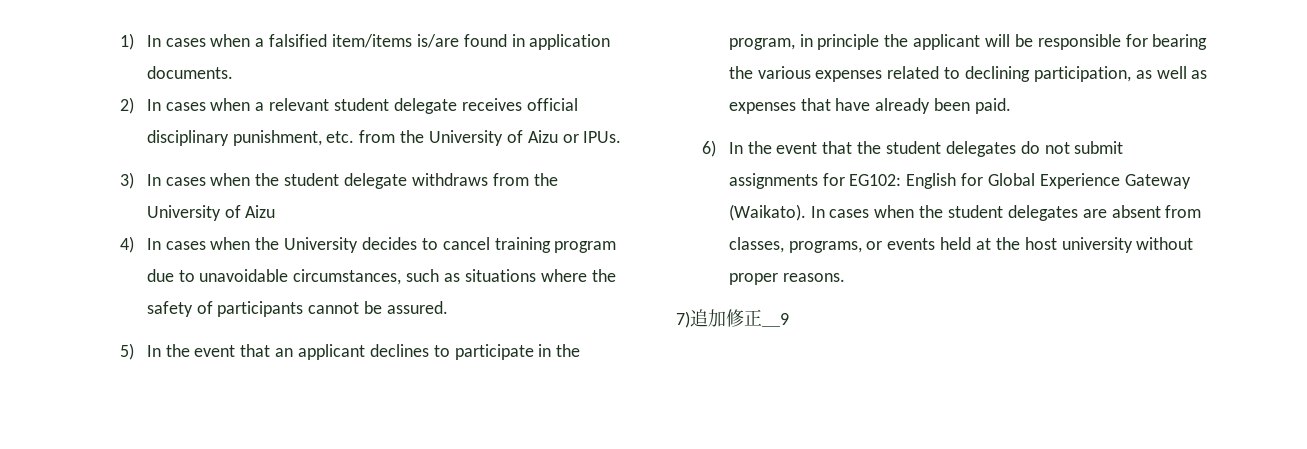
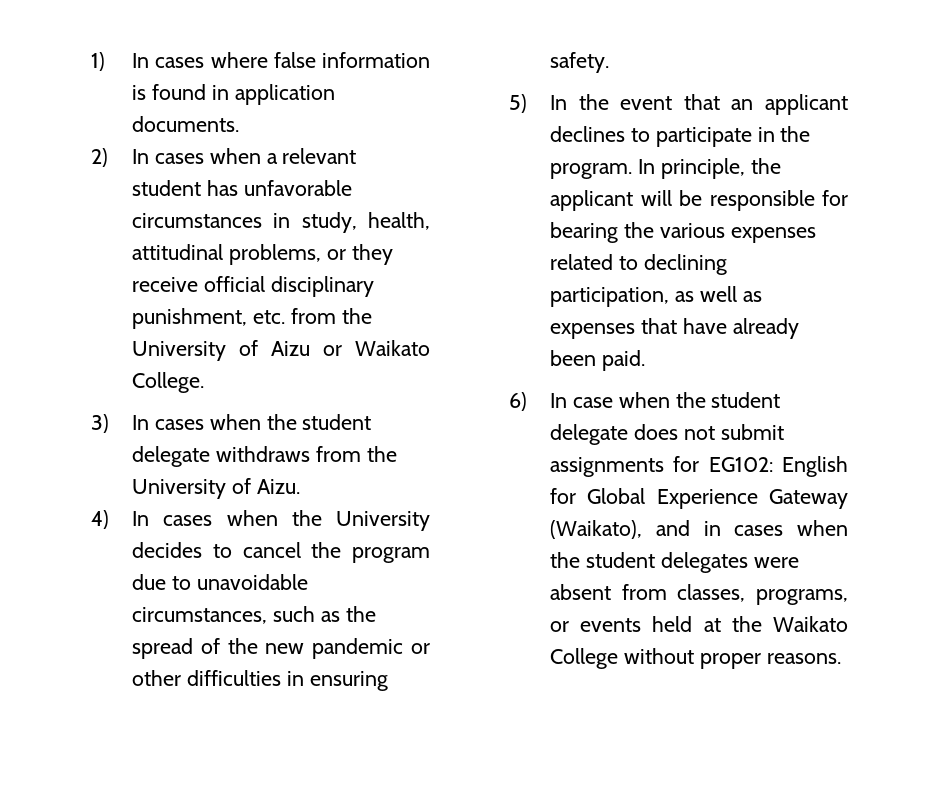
[210,34,459,48] when a falsified item/items is/are -> [210,52,430,68] [132,85,147,100] where false information is
[393,98,522,114] delegate receives -> [206,180,352,196] [132,212,430,233] [132,244,393,265] [132,277,199,292] has unfavorable circumstances in study, health, attitudinal problems, or they receive
[583,131,622,143] IPUs. -> [355,340,431,356] [132,372,205,393] Waikato College.
[245,205,276,218] Aizu -> [256,479,300,494] Aizu.
[494,237,551,253] training -> [311,542,342,558] the
[464,269,616,282] [146,301,448,317] situations where the safety of participants cannot be assured. -> [345,606,376,622] [132,638,430,659] [132,670,388,691] [550,52,610,73] the spread of the new pandemic or other difficulties in ensuring safety.
[728,34,880,50] program, in principle -> [550,158,745,179] program. In principle,
[747,141,1040,157] the event that the student delegates do -> [572,392,781,408] [550,424,678,445] case when the student delegate does
[728,204,825,221] (Waikato). In -> [550,520,721,539] (Waikato), and in
[1082,209,1107,218] are -> [753,557,799,568] were
[1024,237,1133,253] host university -> [773,616,849,632] [550,648,619,669] Waikato College
[676,309,780,328] [780,313,789,325] // 7)追加修正＿9 -> (841, 658) none

